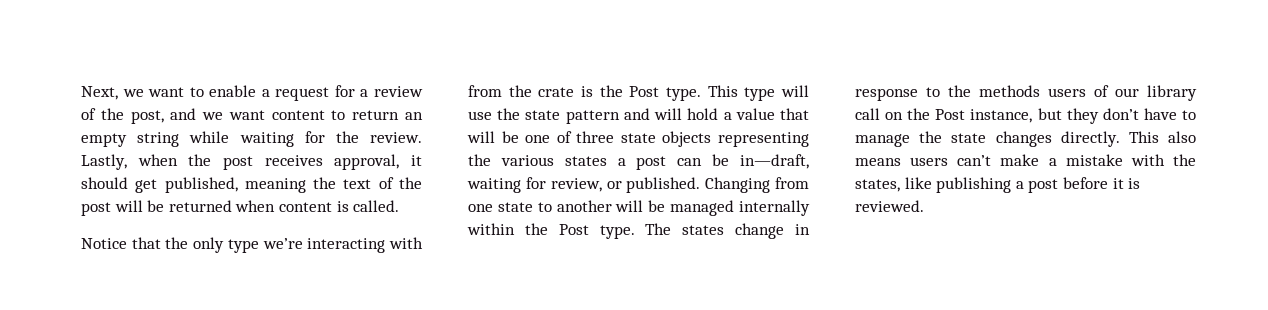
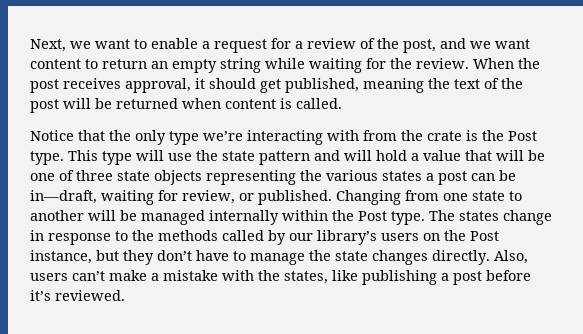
[81,154,178,170] Lastly, when -> [473,58,514,69] When
[1048,85,1197,101] [855,108,880,120] users of our library call -> [222,230,419,245] called by our library’s users
[1128,131,1196,143] [855,158,901,166] This also means -> [494,250,528,264] Also,
[1112,178,1141,189] it is -> [30,290,51,301] it’s

